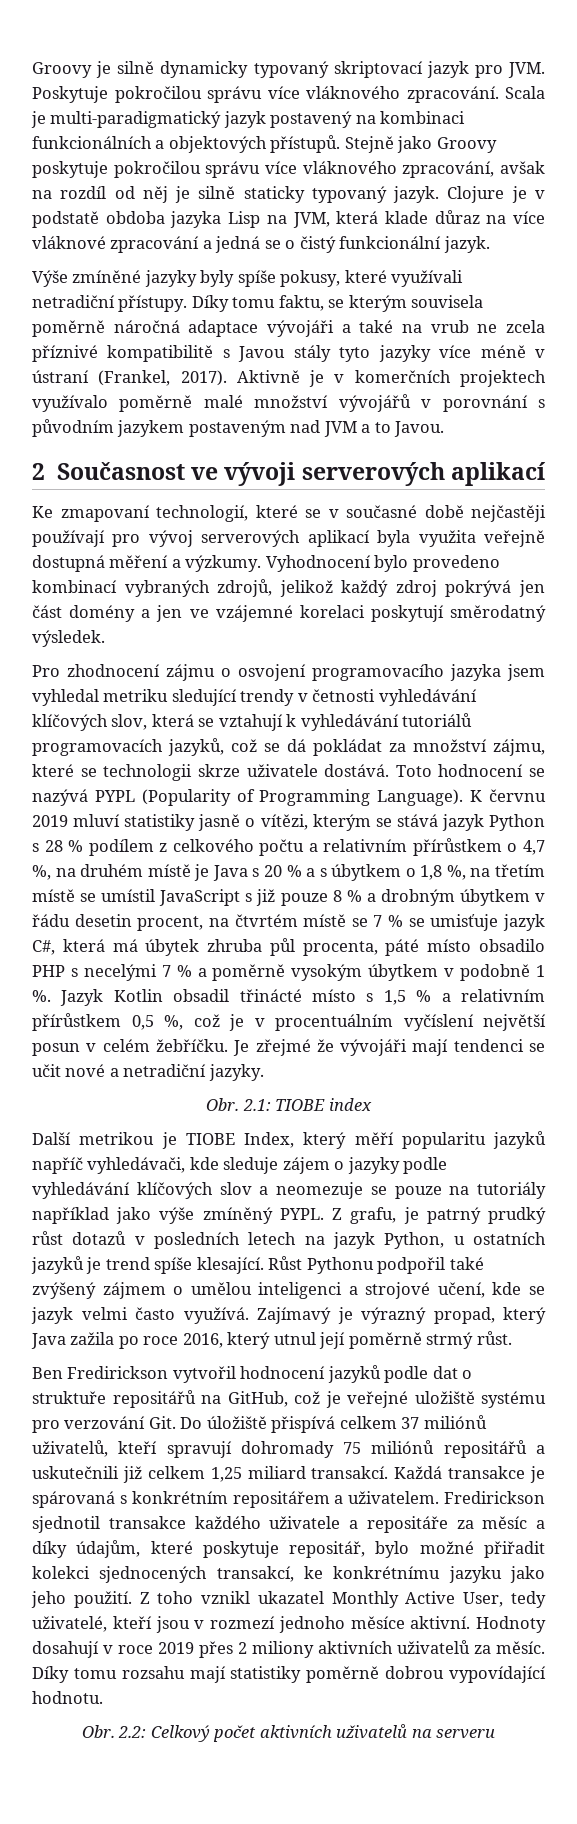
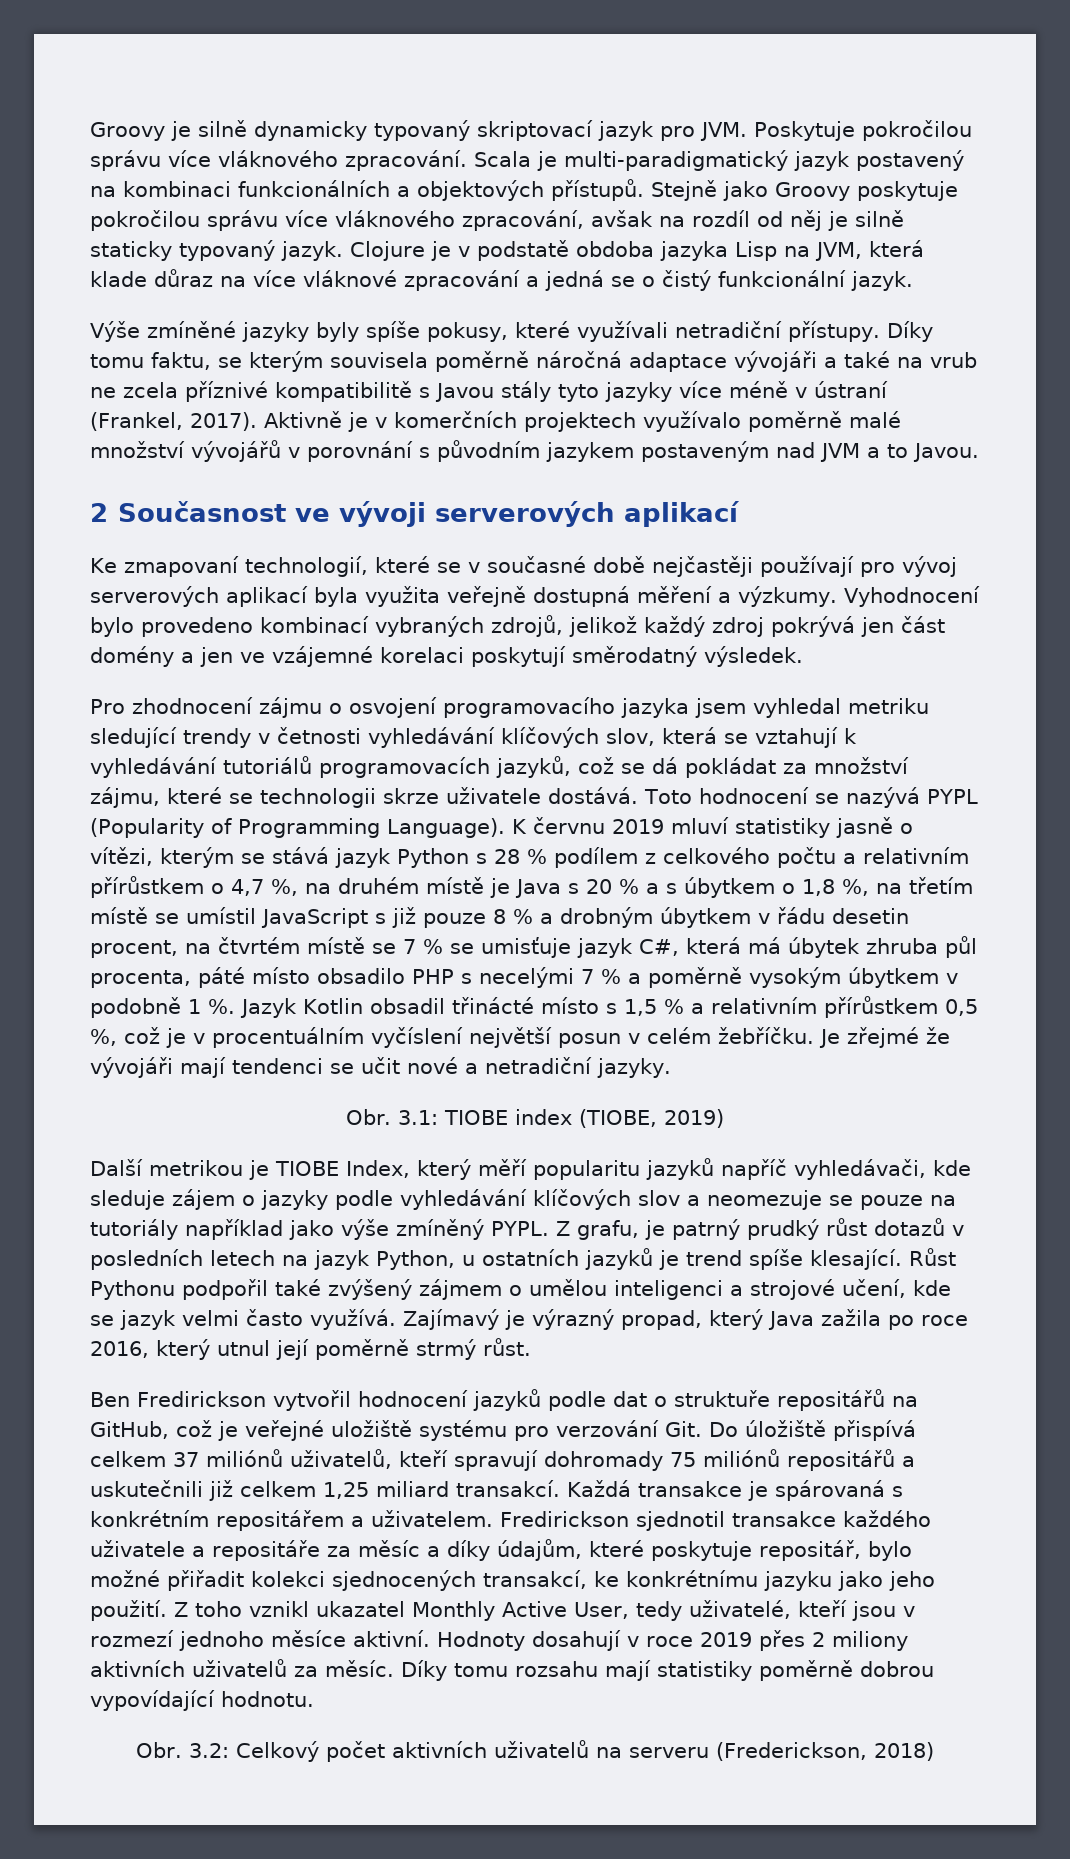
[242,1099,271,1111] 2.1: -> [398,1110,439,1125] 3.1:
(372, 1104) none -> [579,1109,725,1128] (TIOBE, 2019)
[118,1726,147,1738] 2.2: -> [189,1743,229,1758] 3.2:
(496, 1734) none -> [715,1742,934,1761] (Frederickson, 2018)

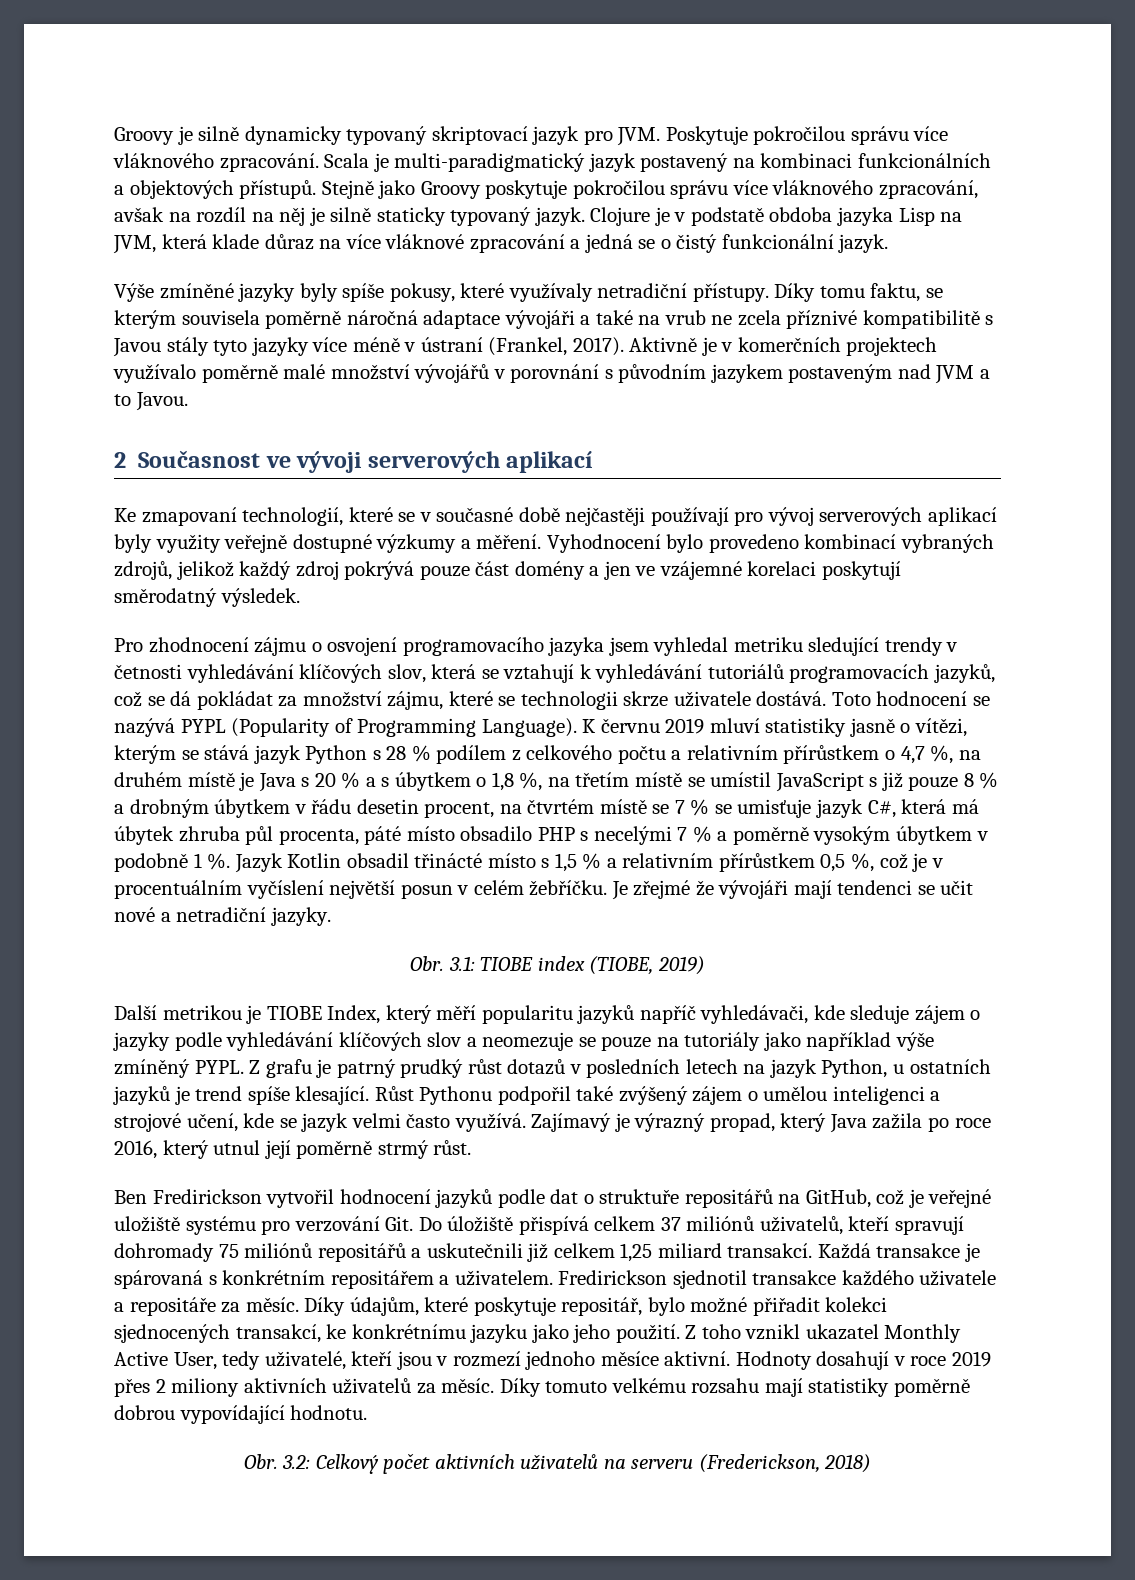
[757,211,783,227] od -> [251,212,274,222] na
[576,321,668,342] využívali -> [508,283,593,302] využívaly
[314,586,837,607] byla využita veřejně dostupná měření a výzkumy. -> [114,534,542,553] byly využity veřejně dostupné výzkumy a měření.
[860,617,894,637] jen -> [419,565,470,580] pouze
[185,1219,334,1240] například jako -> [763,1032,892,1051] jako například
[576,1220,639,1240] grafu, -> [265,1059,312,1078] grafu
[418,1279,502,1300] zájmem -> [692,1086,743,1105] zájem
[358,1540,490,1561] měsíc a díky -> [245,1297,346,1316] měsíc. Díky
[453,1663,508,1677] tomu -> [545,1378,686,1393] tomuto velkému

